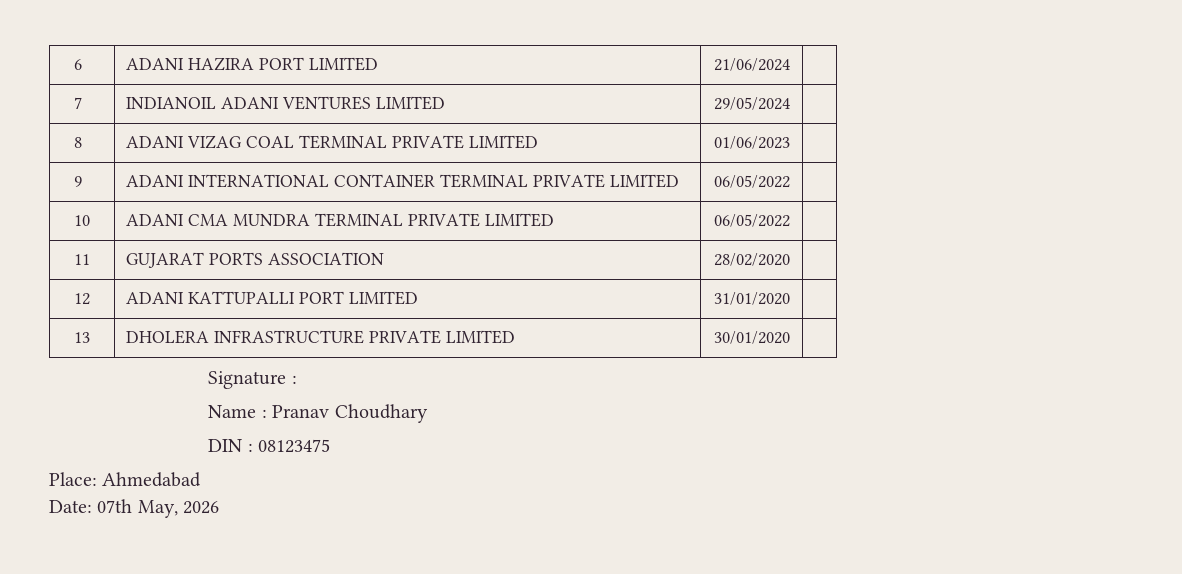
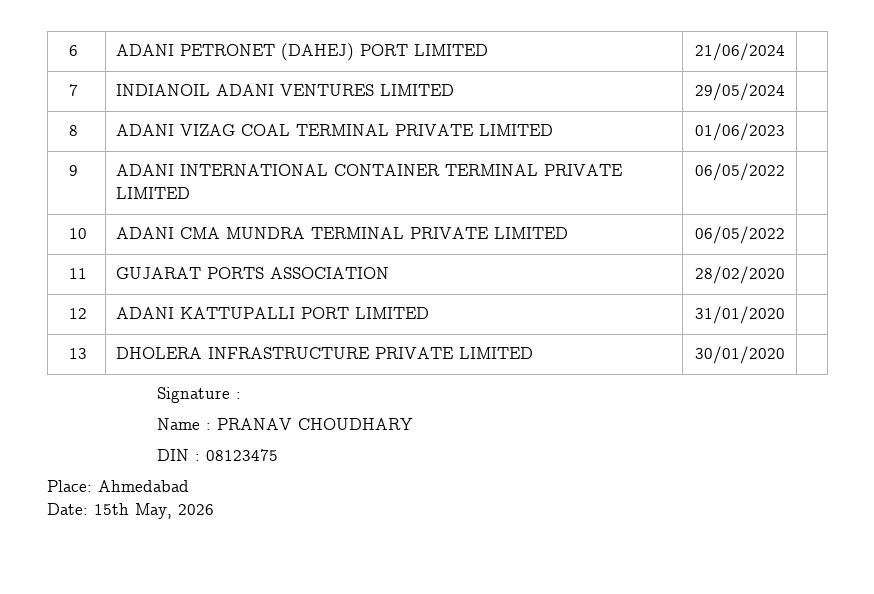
[188,57,255,71] HAZIRA -> [180,43,355,61] PETRONET (DAHEJ)
[272,404,428,423] Pranav Choudhary -> [216,418,413,430] PRANAV CHOUDHARY
[97,499,133,513] 07th -> [94,503,129,515] 15th

